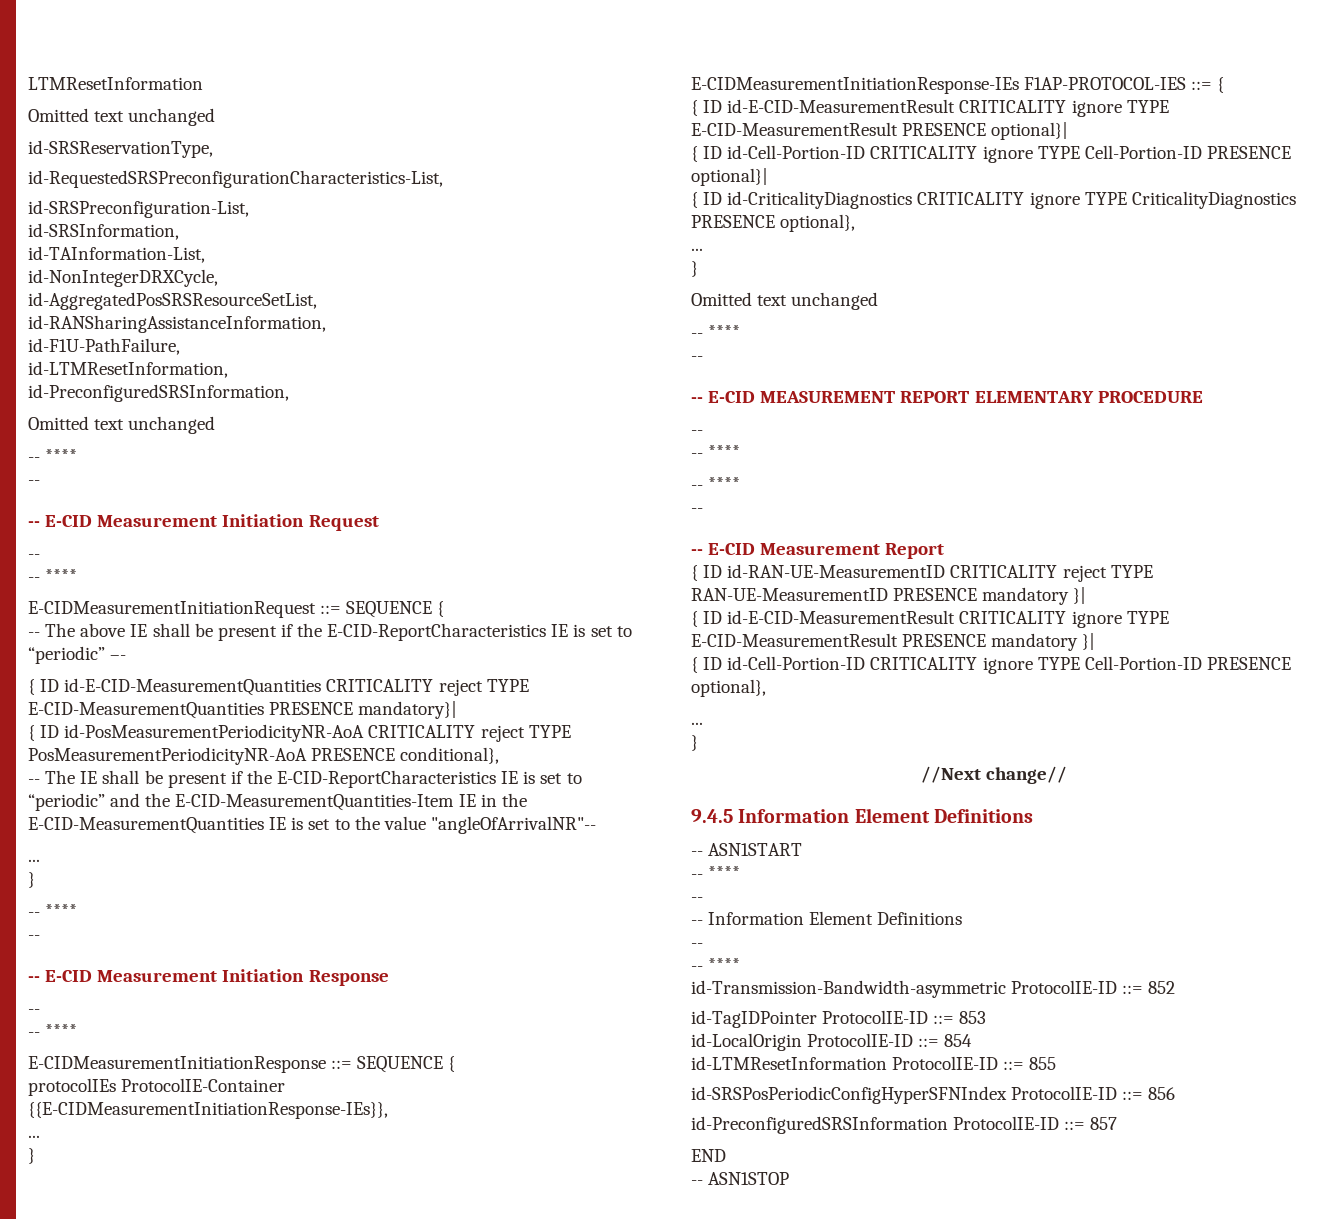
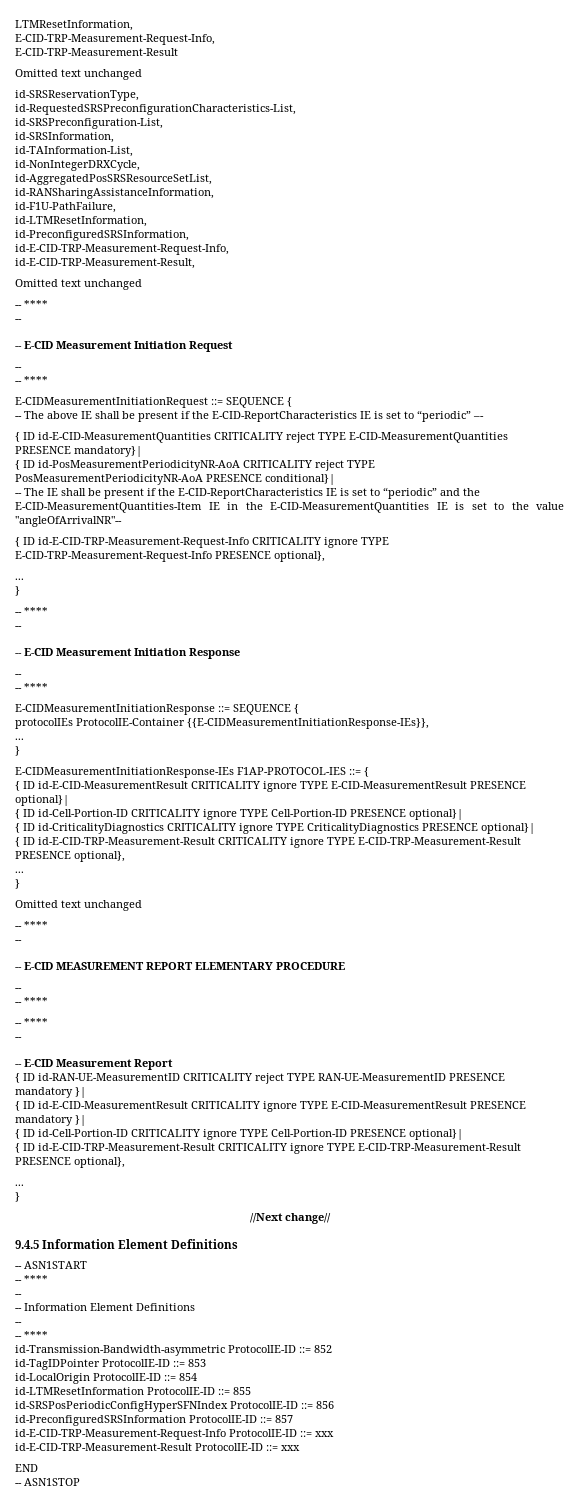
[28,77,203,90] LTMResetInformation -> [15,20,133,31] [15,34,215,45] [15,48,178,56] LTMResetInformation, // E-CID-TRP-Measurement-Request-Info, // E-CID-TRP-Measurement-Result
(289, 393) none -> [15,244,229,255] [15,258,195,269] // id-E-CID-TRP-Measurement-Request-Info, // id-E-CID-TRP-Measurement-Result,
[400,747,500,764] conditional}, -> [265,474,335,485] conditional}|
(596, 825) none -> [15,537,389,548] [15,551,325,562] // { ID id-E-CID-TRP-Measurement-Request-Info CRITICALITY ignore TYPE E-CID-TRP-Measurement-Request-Info PRESENCE optional},
(775, 221) none -> [481,823,535,834] [15,837,521,848] [15,851,71,859] optional}| // { ID id-E-CID-TRP-Measurement-Result CRITICALITY ignore TYPE E-CID-TRP-Measurement-Result PRESENCE
(1291, 663) none -> [409,1129,463,1140] [15,1143,521,1154] [15,1157,71,1165] optional}| // { ID id-E-CID-TRP-Measurement-Result CRITICALITY ignore TYPE E-CID-TRP-Measurement-Result PRESENCE
(1118, 1123) none -> [15,1429,334,1440] [15,1443,300,1451] // id-E-CID-TRP-Measurement-Request-Info ProtocolIE-ID ::= xxx // id-E-CID-TRP-Measurement-Result ProtocolIE-ID ::= xxx

